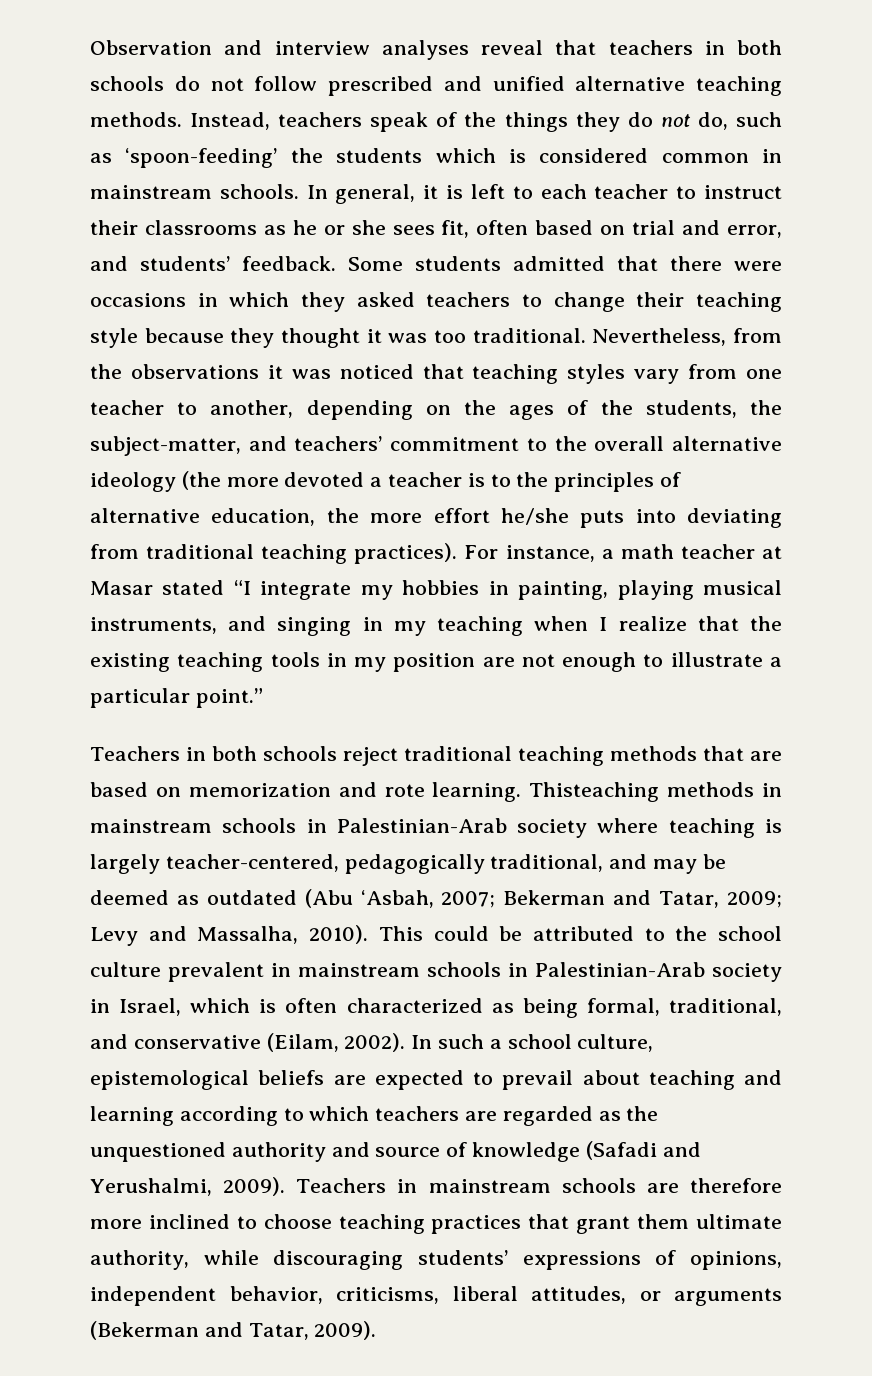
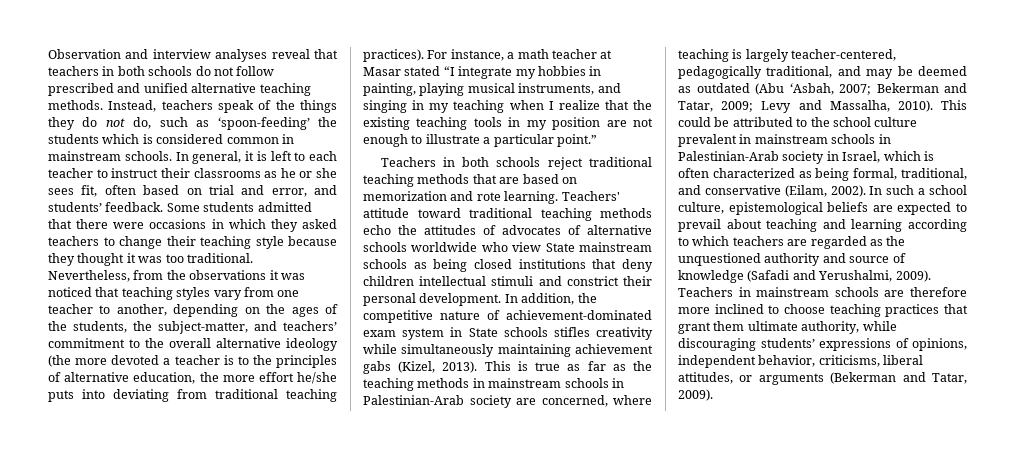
[529,782,660,802] Thisteaching -> [561,191,620,201] [363,208,652,221] [363,225,652,235] [363,242,652,252] [363,259,653,272] [363,276,652,286] [363,293,597,306] [363,310,652,323] [363,327,653,340] [363,344,653,357] [363,361,652,374] [363,378,414,391] Teachers' attitude toward traditional teaching methods echo the attitudes of advocates of alternative schools worldwide who view State mainstream schools as being closed institutions that deny children intellectual stimuli and constrict their personal development. In addition, the competitive nature of achievement-dominated exam system in State schools stifles creativity while simultaneously maintaining achievement gabs (Kizel, 2013). This is true as far as the teaching
(588, 828) none -> [516,395,608,407] are concerned,

